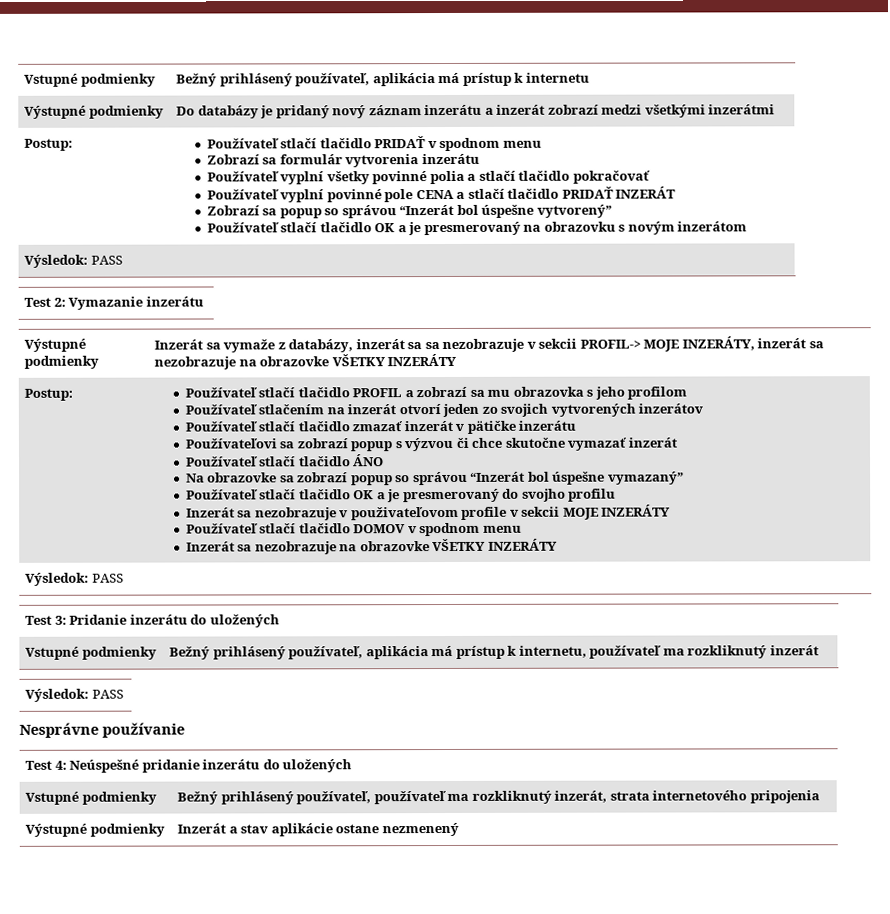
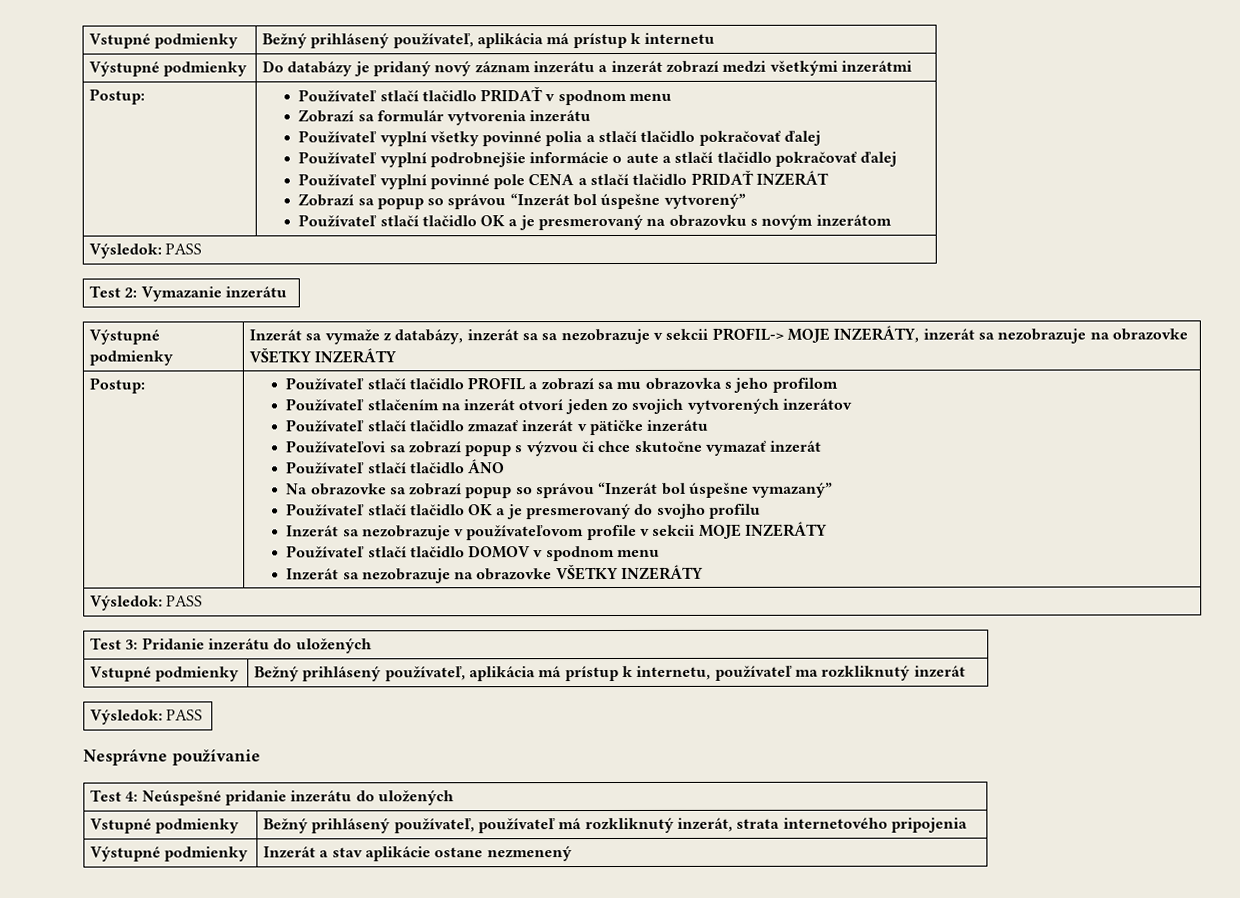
(650, 177) none -> [784,130,822,146] [298,151,898,168] ďalej // Používateľ vyplní podrobnejšie informácie o aute a stlačí tlačidlo pokračovať ďalej
[350,506,459,521] použivateľovom -> [466,525,585,541] používateľovom
[447,793,470,801] ma -> [558,818,583,830] má

